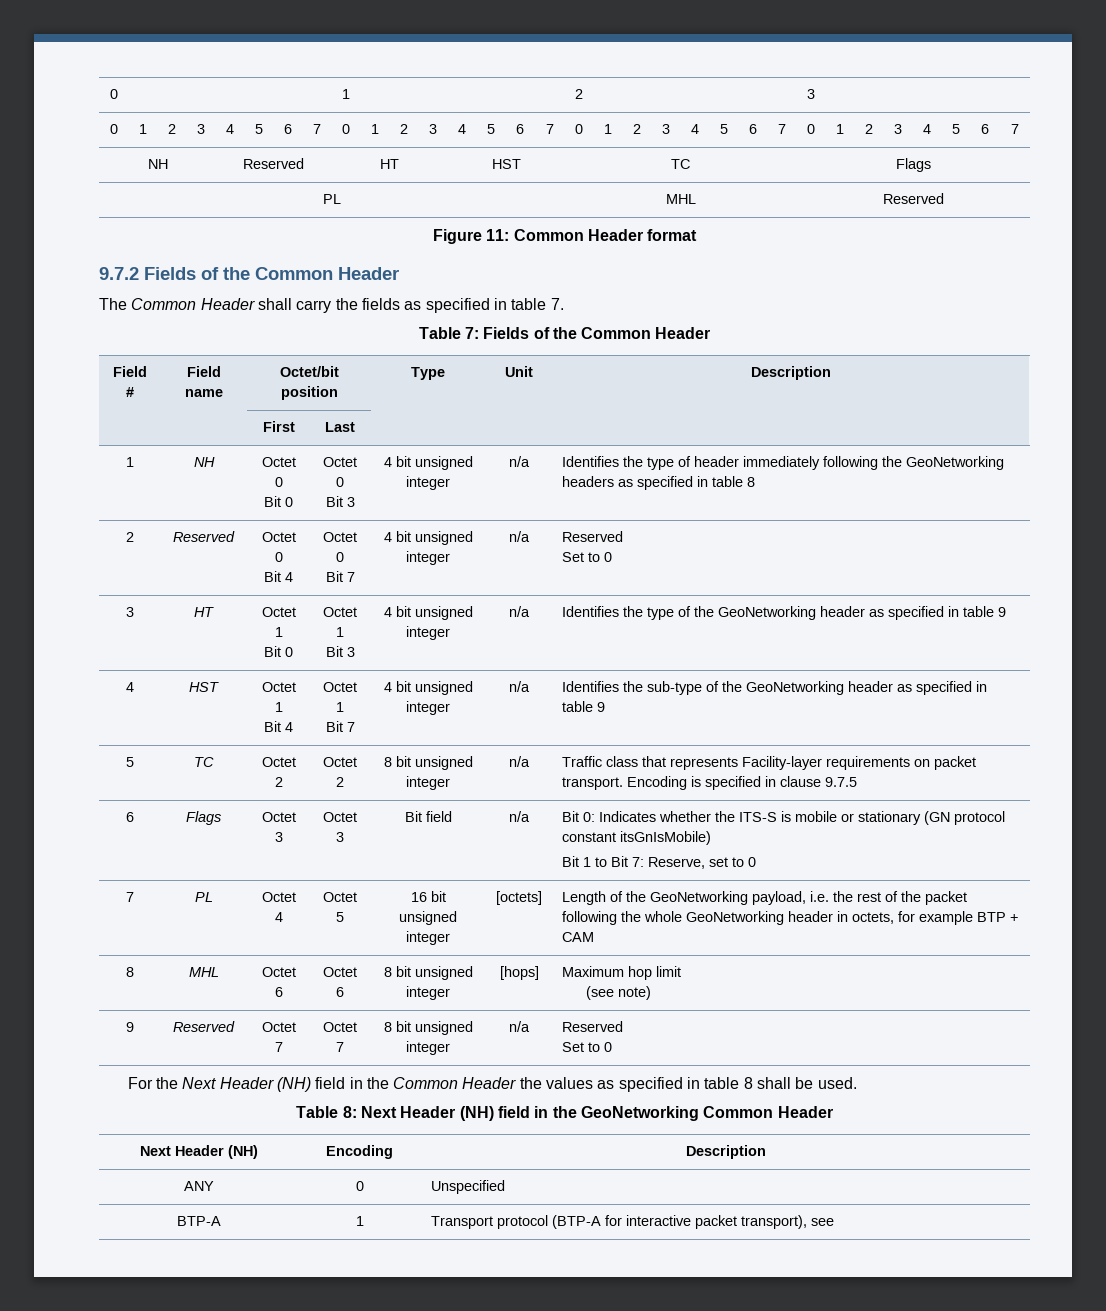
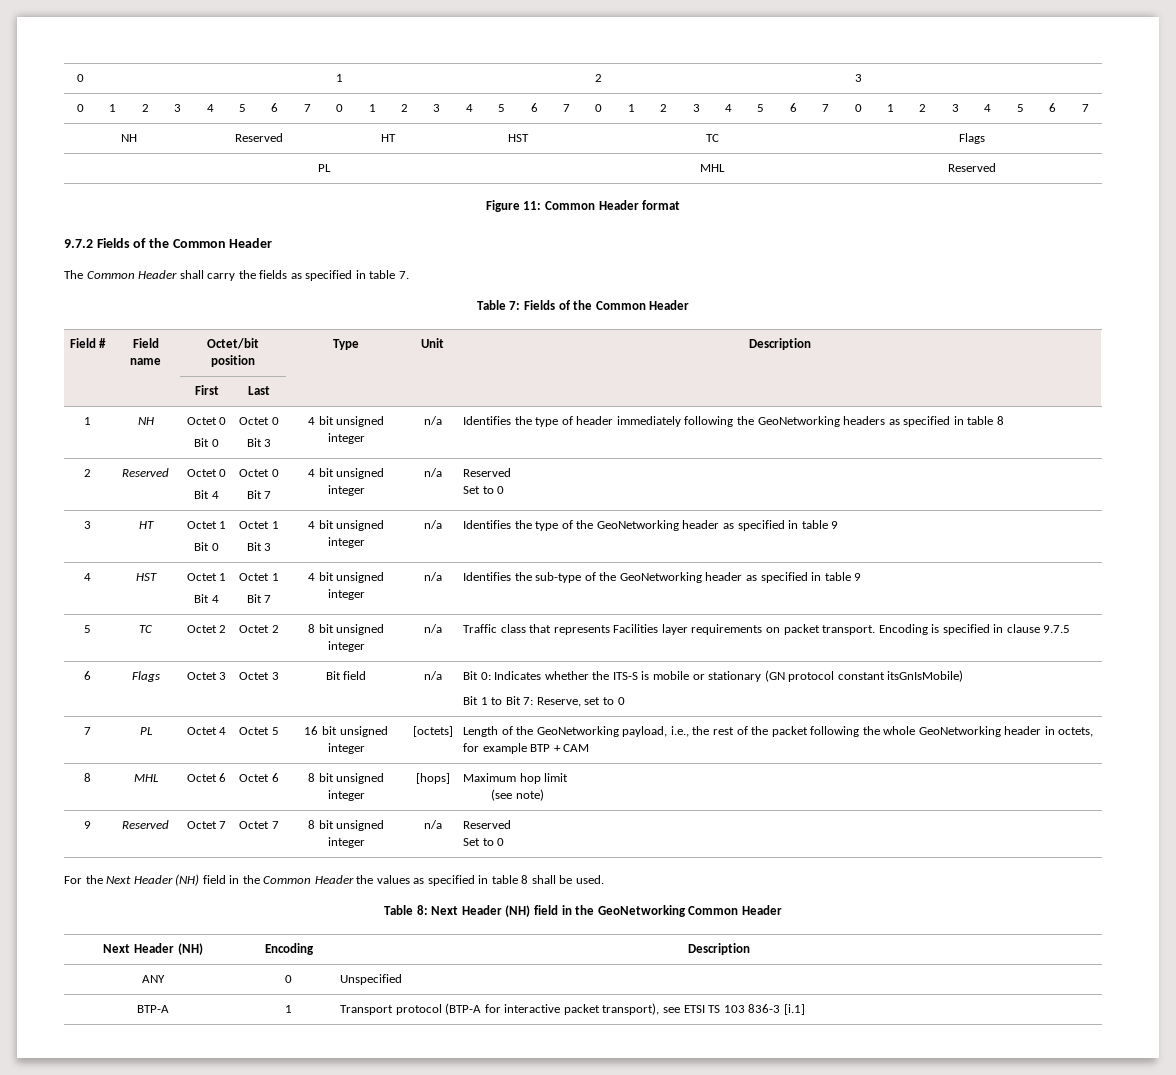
[741,756,822,770] Facility-layer -> [613,624,688,635] Facilities layer
[809,891,829,902] i.e. -> [670,726,689,737] i.e.,
(834, 1222) none -> [683,1004,805,1015] ETSI TS 103 836-3 [i.1]

